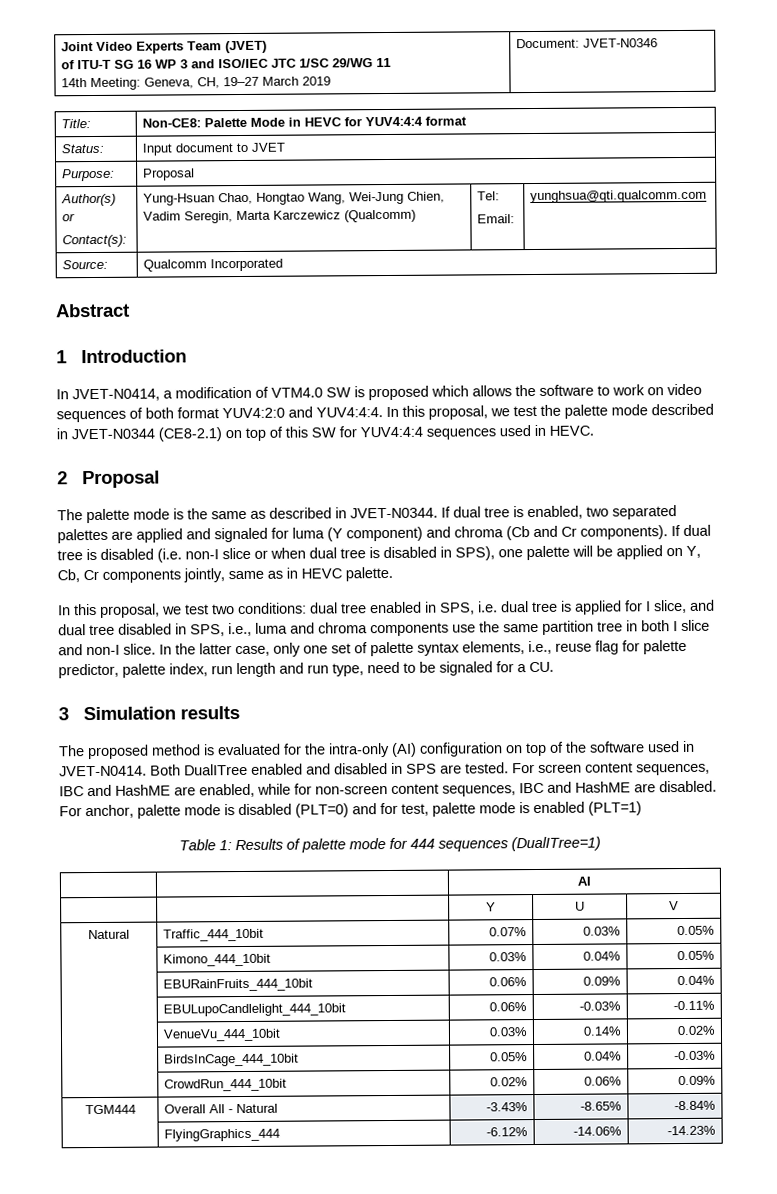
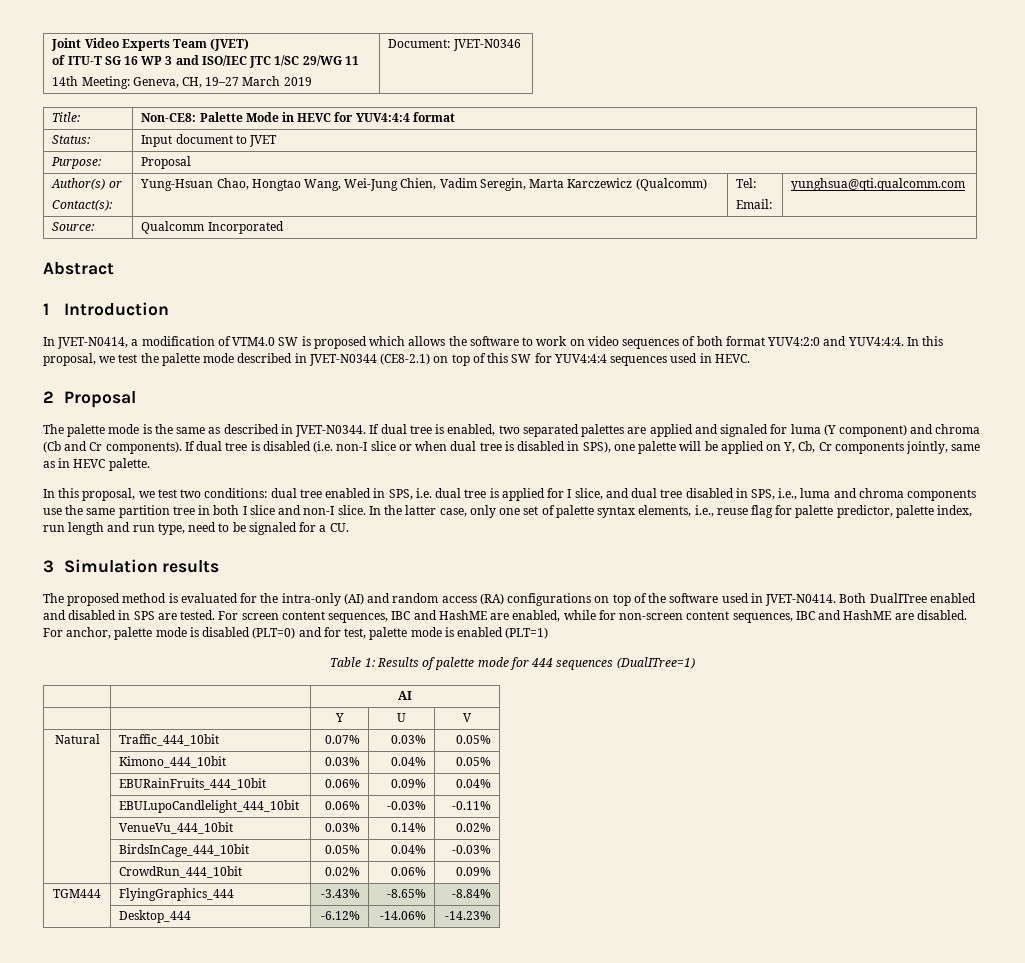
[419,742,503,757] configuration -> [367,593,592,606] and random access (RA) configurations
[164,1103,279,1114] Overall All - Natural -> [119,888,235,901] FlyingGraphics_444
[164,1128,281,1142] FlyingGraphics_444 -> [119,910,192,923] Desktop_444

